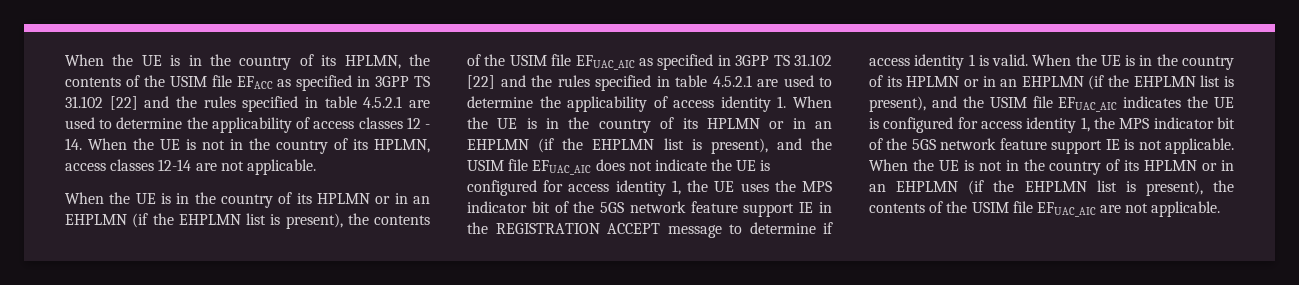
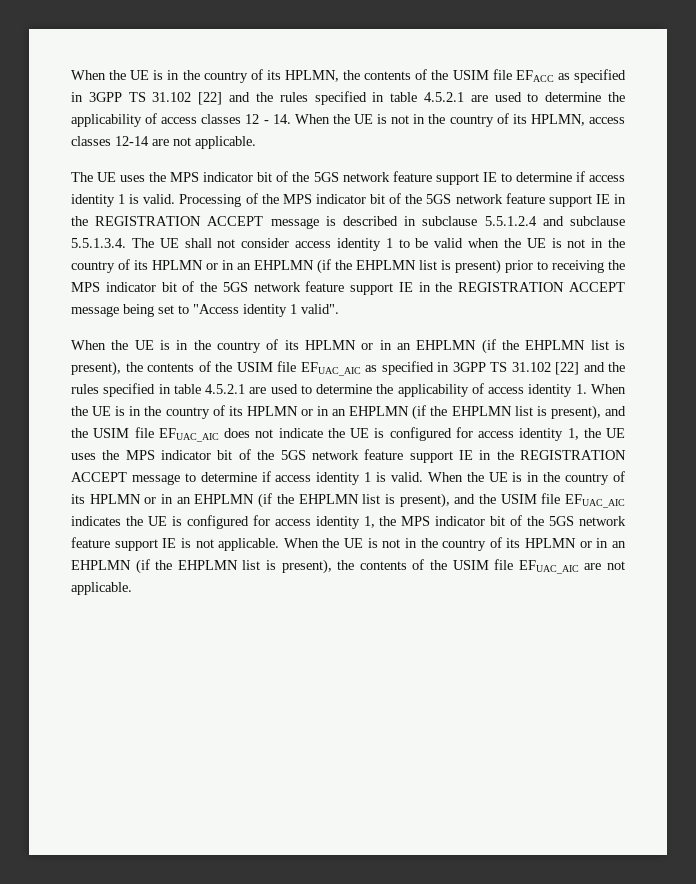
(316, 167) none -> [71,171,625,185] [71,193,627,207] [71,216,625,229] [71,238,625,251] [71,259,625,274] [71,281,625,295] [71,304,339,317] // The UE uses the MPS indicator bit of the 5GS network feature support IE to determine if access identity 1 is valid. Processing of the MPS indicator bit of the 5GS network feature support IE in the REGISTRATION ACCEPT message is described in subclause 5.5.1.2.4 and subclause 5.5.1.3.4. The UE shall not consider access identity 1 to be valid when the UE is not in the country of its HPLMN or in an EHPLMN (if the EHPLMN list is present) prior to receiving the MPS indicator bit of the 5GS network feature support IE in the REGISTRATION ACCEPT message being set to "Access identity 1 valid".

